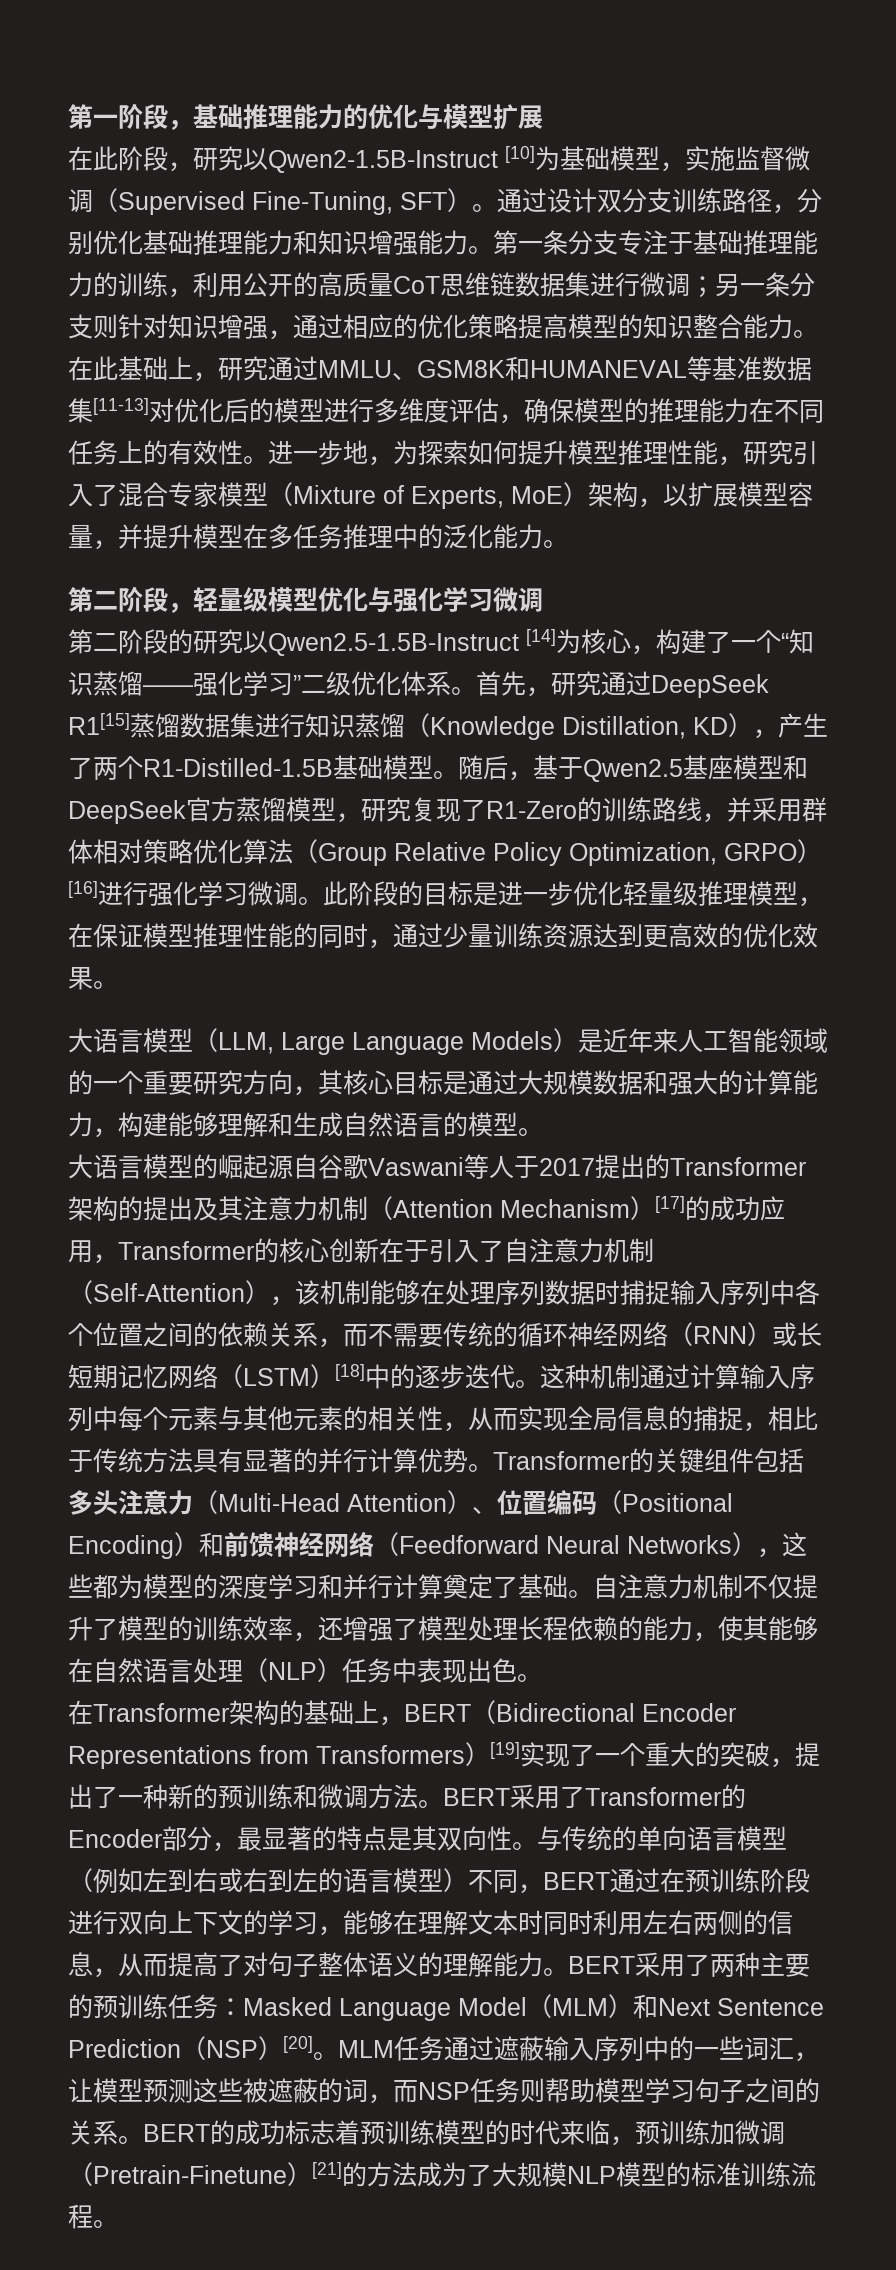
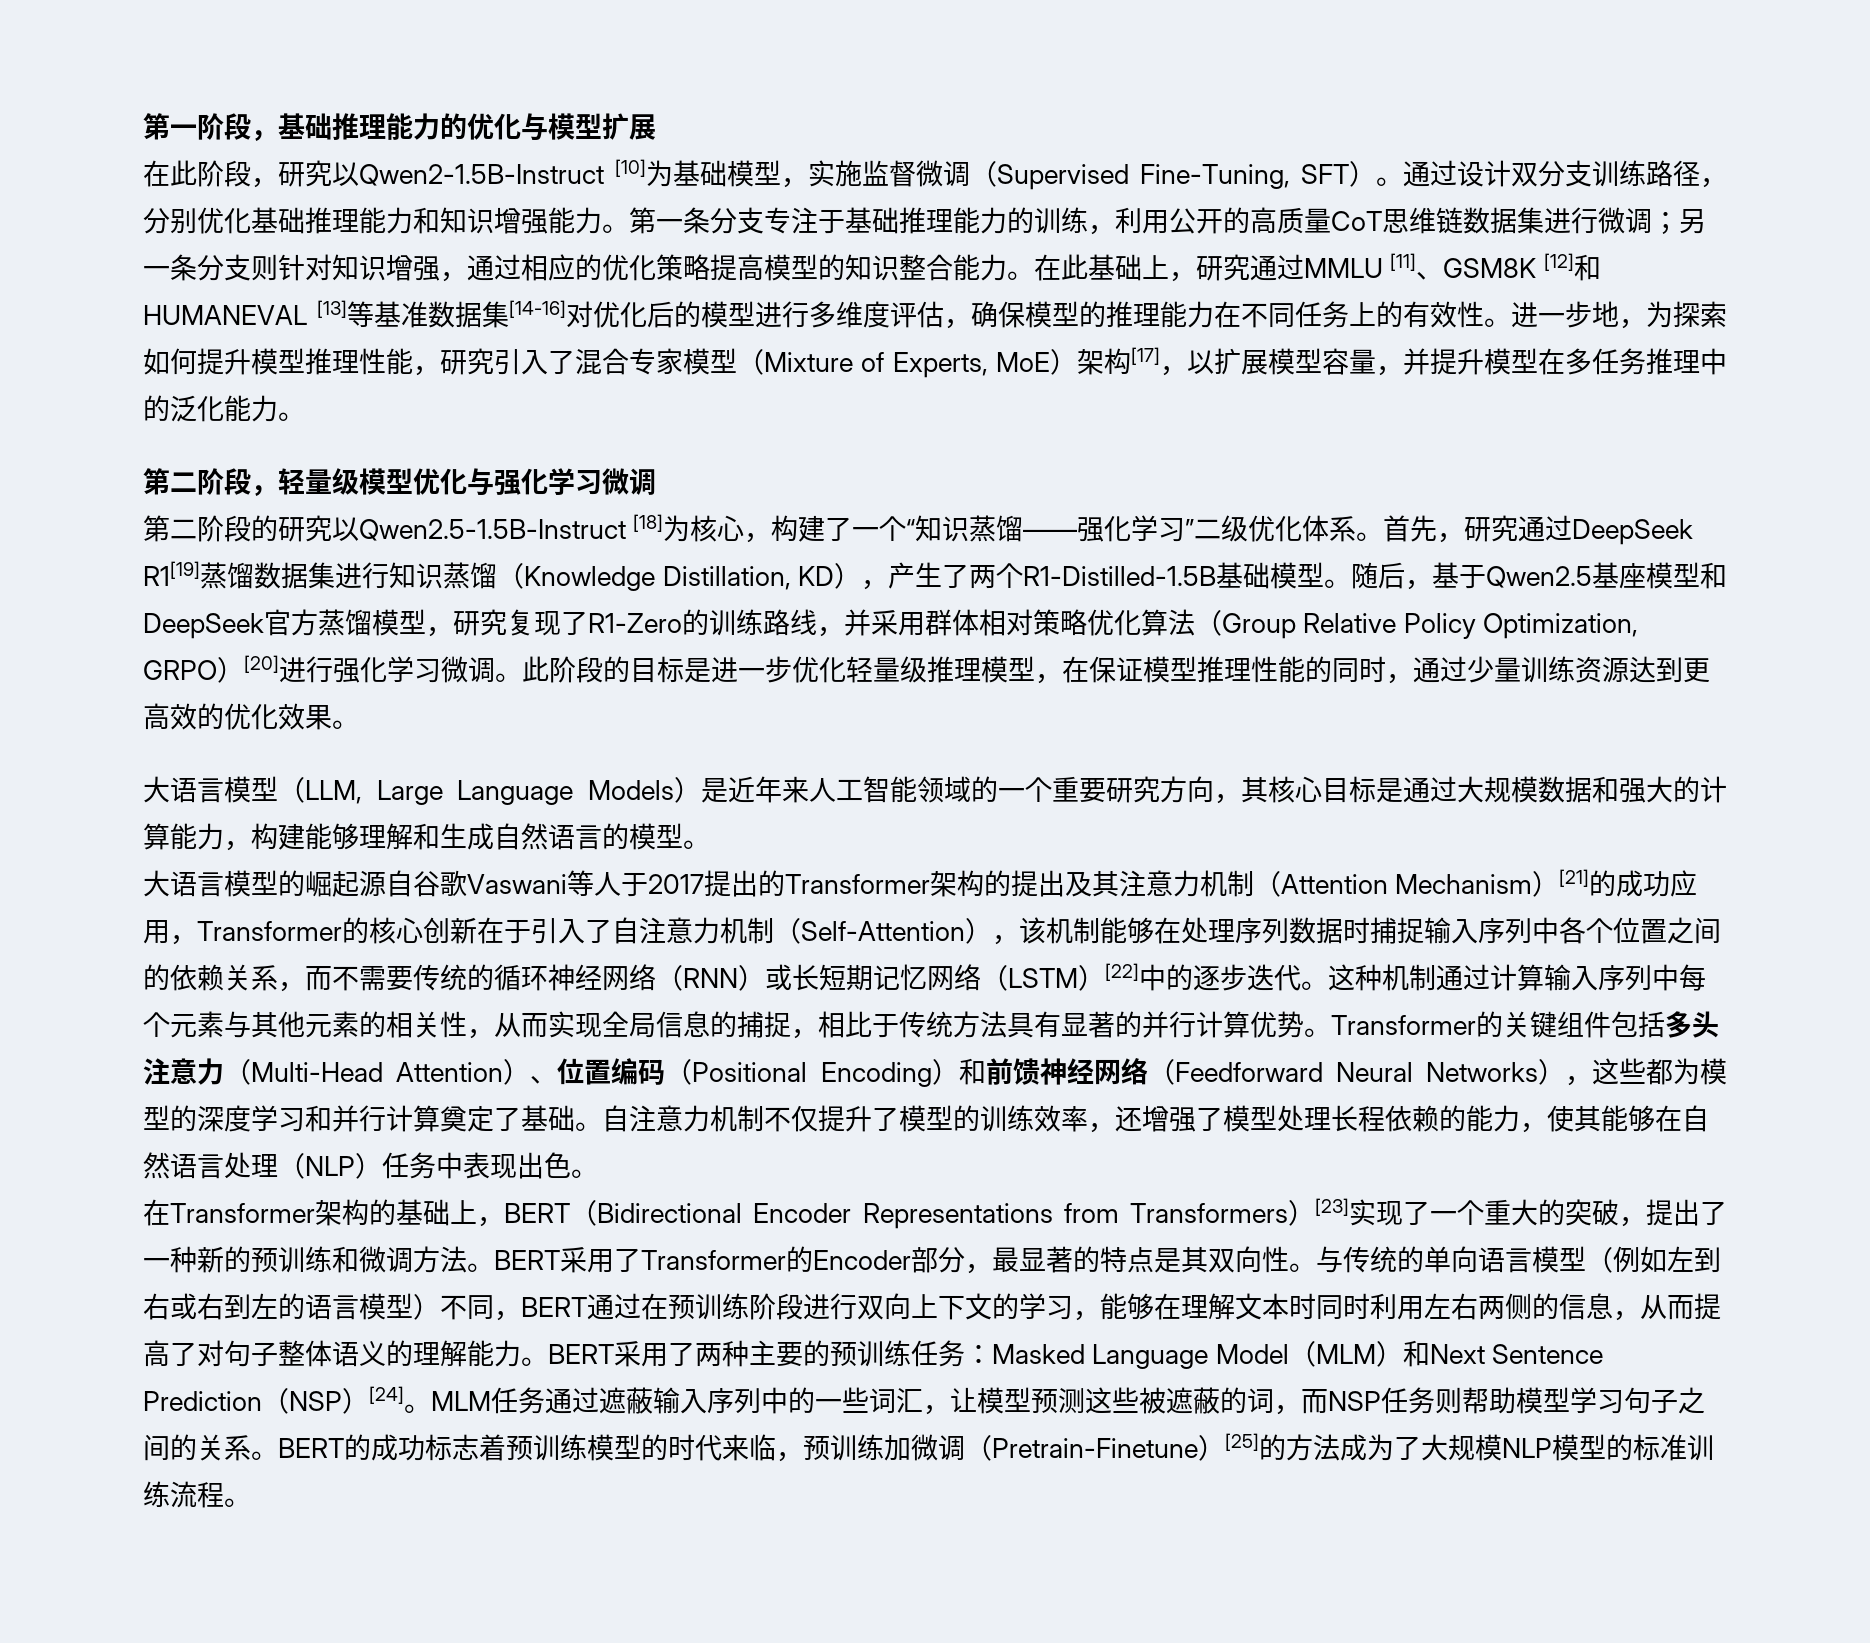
[392,356,687,381] 、GSM8K和HUMANEVAL -> [1390,253,1417,271] [1416,253,1601,281] [143,300,347,325] [11]、GSM8K [12]和HUMANEVAL [13]
[93,398,149,415] [11-13] -> [509,300,566,318] [14-16]
(638, 494) none -> [1130,347,1160,365] [17]
[526,629,556,646] [14] -> [633,514,664,532] [18]
[68,713,130,735] R1[15] -> [143,561,200,586] R1[19]
[68,881,98,898] [16] -> [244,655,279,673] [20]
[655,1196,685,1213] [17] -> [1559,869,1590,887] [21]
[335,1364,365,1381] [18] -> [1105,963,1139,981] [22]
[490,1742,520,1759] [19] -> [1315,1198,1349,1216] [23]
[283,2036,313,2053] [20] -> [369,1386,404,1404] [24]
[312,2162,342,2179] [21] -> [1225,1433,1259,1451] [25]

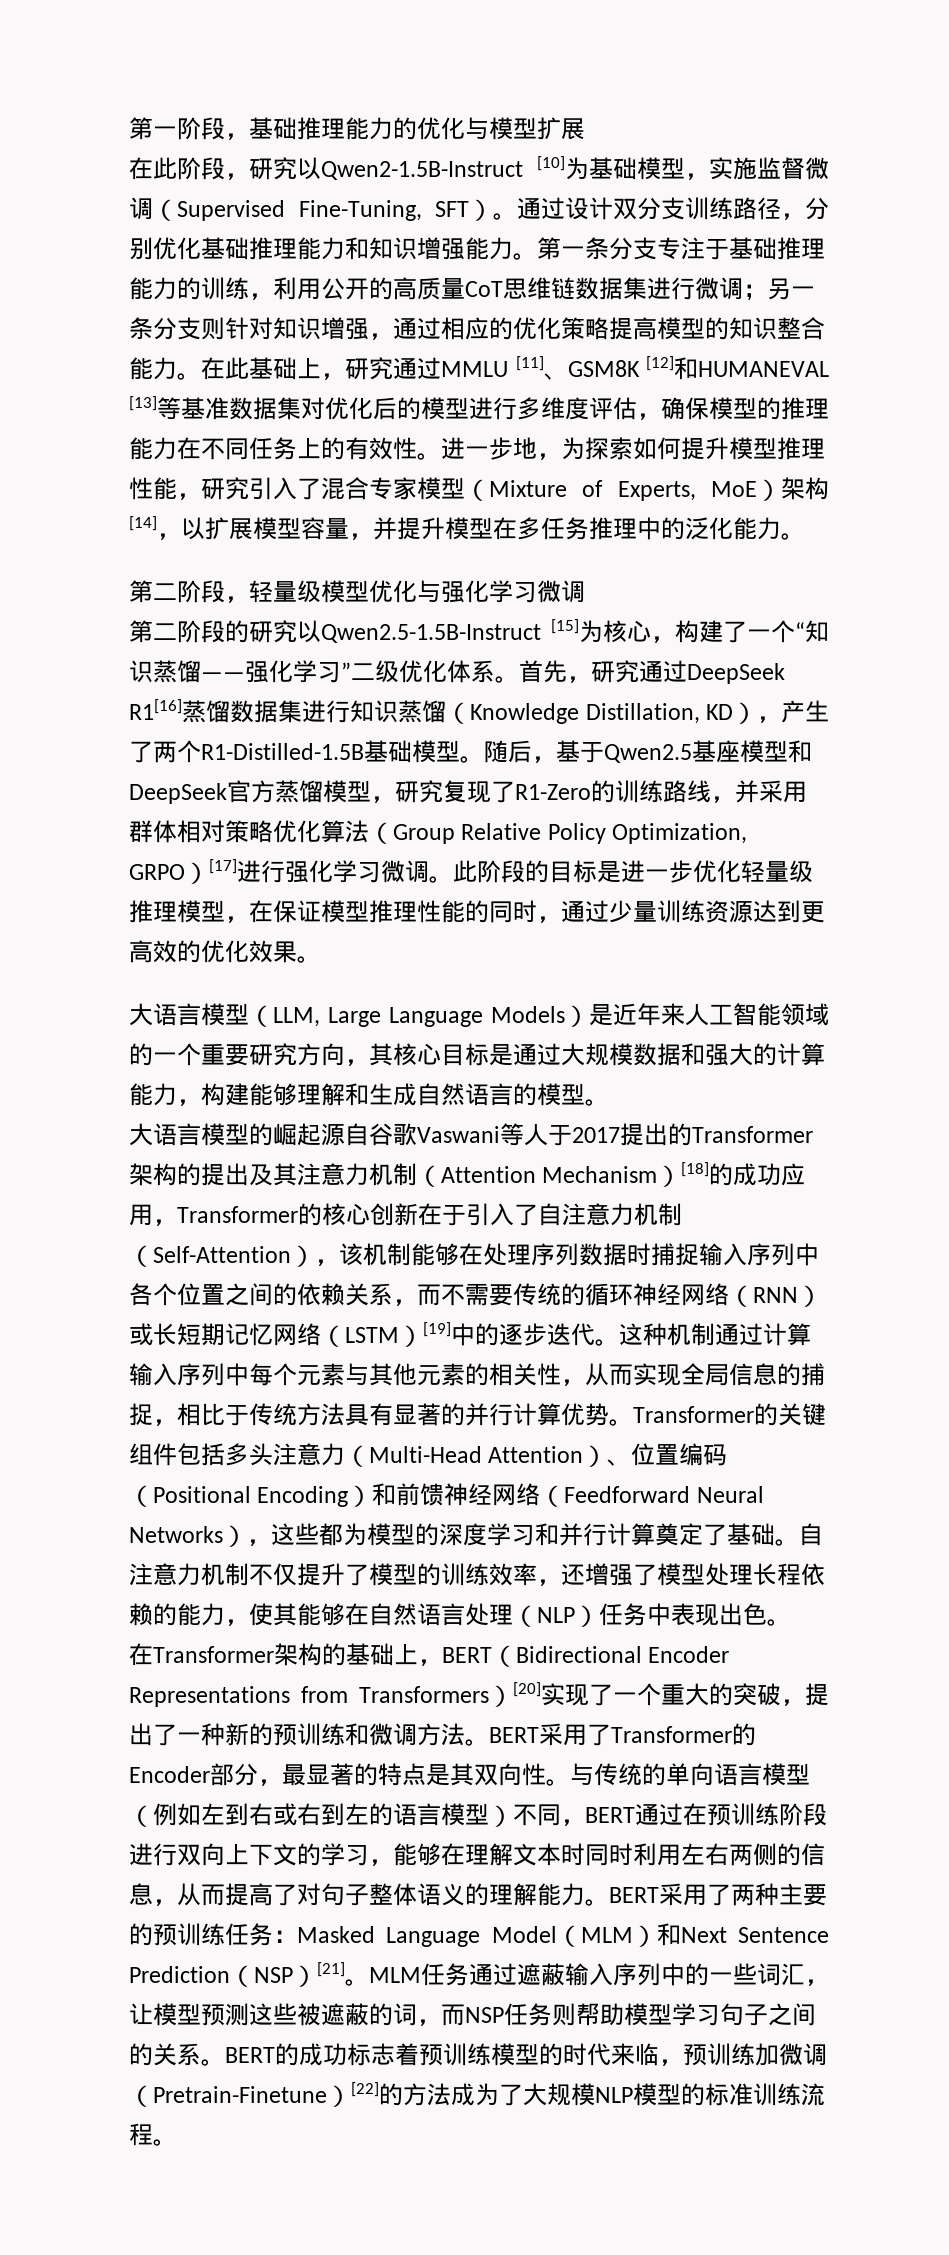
[509,300,566,318] [14-16] -> (301, 408) none
[1130,347,1160,365] [17] -> [129,516,157,531] [14]
[633,514,664,532] [18] -> [551,619,579,634] [15]
[143,561,200,586] R1[19] -> [129,699,182,720] R1[16]
[244,655,279,673] [20] -> [209,859,237,874] [17]
[1559,869,1590,887] [21] -> [681,1162,710,1177] [18]
[1105,963,1139,981] [22] -> [423,1322,451,1337] [19]
[1315,1198,1349,1216] [23] -> [513,1682,541,1697] [20]
[369,1386,404,1404] [24] -> [317,1962,345,1977] [21]
[1225,1433,1259,1451] [25] -> [351,2082,379,2097] [22]

